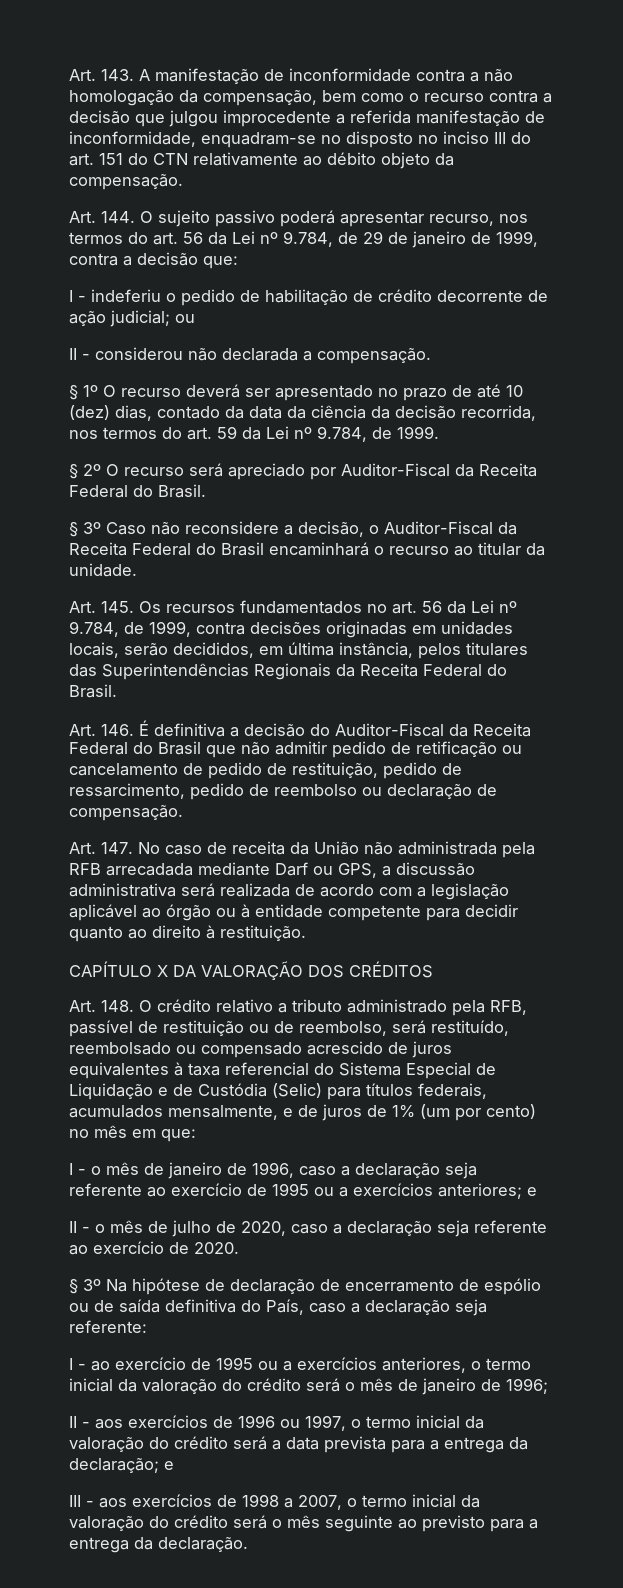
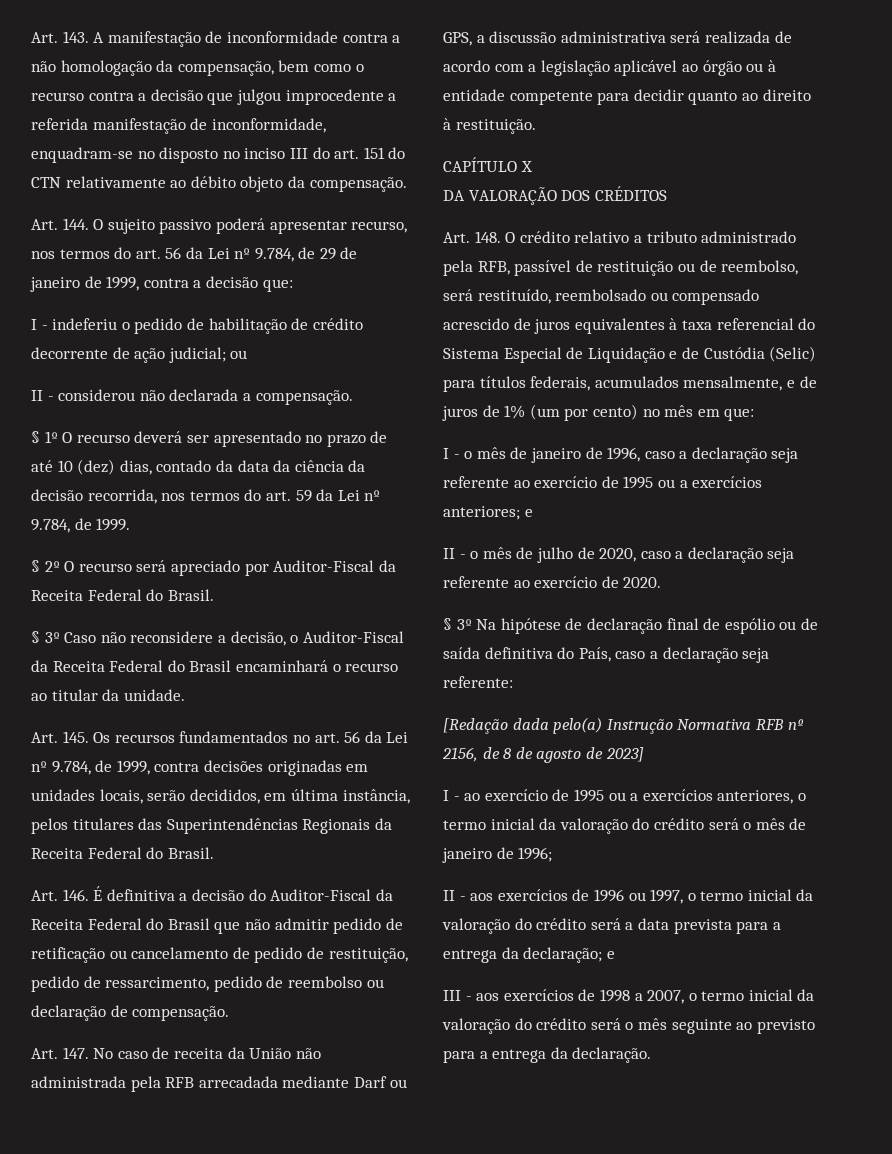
(168, 971) none -> (533, 166) //
[320,1279,454,1292] de encerramento -> [666,618,699,630] final
(147, 1326) none -> [443,717,804,734] [442,747,644,763] // [Redação dada pelo(a) Instrução Normativa RFB nº 2156, de 8 de agosto de 2023]

